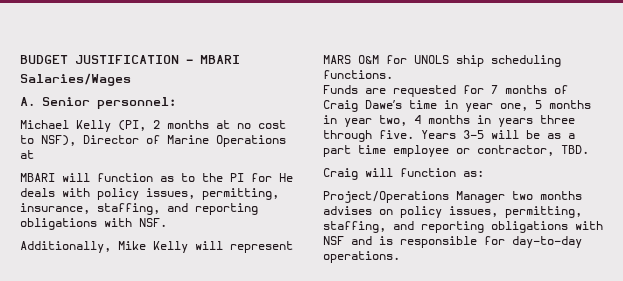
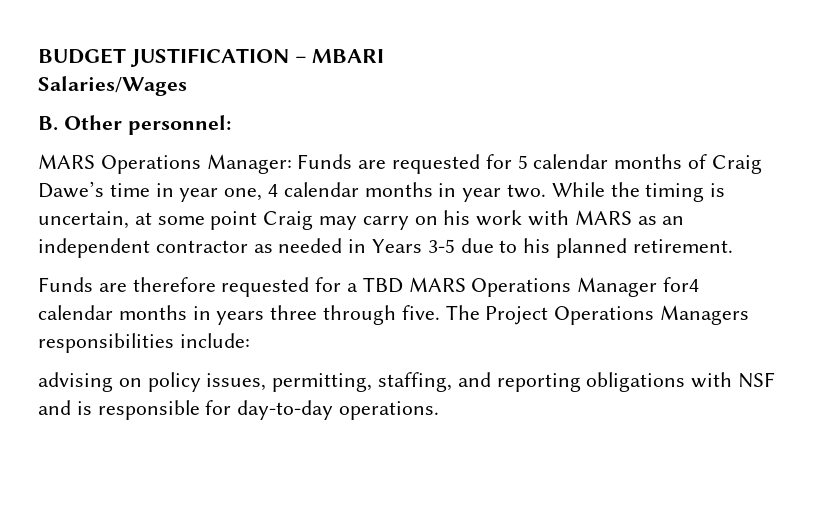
[20,97,90,106] A. Senior -> [38,115,122,131] B. Other
[20,120,286,132] [20,135,286,147] [20,150,34,159] [20,173,293,182] [20,188,279,200] [20,203,258,215] [20,218,167,230] [20,241,293,253] [323,55,561,67] [323,70,393,79] Michael Kelly (PI, 2 months at no cost to NSF), Director of Marine Operations at // MBARI will function as to the PI for He deals with policy issues, permitting, insurance, staffing, and reporting obligations with NSF. // Additionally, Mike Kelly will represent MARS O&M for UNOLS ship scheduling functions. // -> [38,154,292,174] MARS Operations Manager:
[491,85,498,94] 7 -> [517,154,609,169] 5 calendar
[535,100,542,109] 5 -> [268,182,359,197] 4 calendar
[379,115,421,126] two, 4 -> [507,182,726,202] [38,210,685,230] [38,238,733,258] [38,277,700,297] [38,305,113,320] two. While the timing is uncertain, at some point Craig may carry on his work with MARS as an independent contractor as needed in Years 3-5 due to his planned retirement. // Funds are therefore requested for a TBD MARS Operations Manager for4 calendar
[421,130,575,139] [323,145,589,157] [323,168,484,180] [323,191,582,203] [323,206,372,215] Years 3-5 will be as a part time employee or contractor, TBD. // Craig will function as: // Project/Operations Manager two months advises -> [445,305,750,325] [38,333,250,353] [38,372,113,392] The Project Operations Managers responsibilities include: // advising

